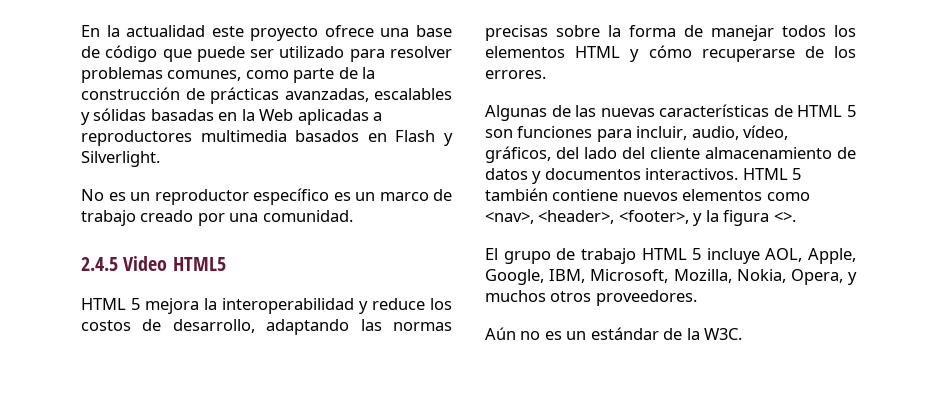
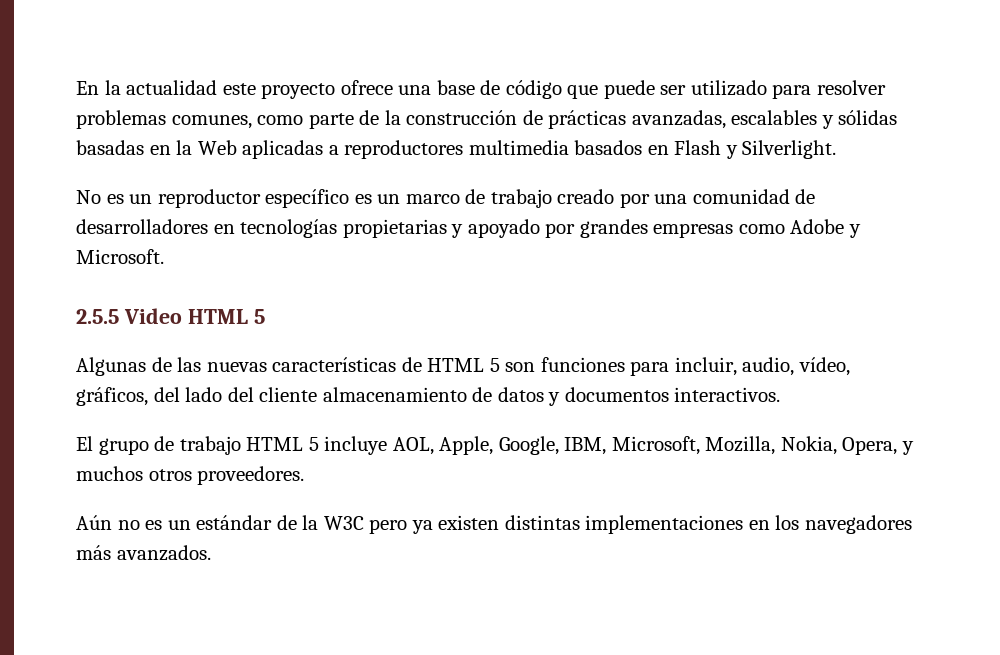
[262,210,353,222] [81,256,226,271] [81,298,452,314] [81,319,452,335] [485,25,856,41] [485,45,856,62] [485,70,546,79] comunidad. // 2.4.5 Video HTML5 // HTML 5 mejora la interoperabilidad y reduce los costos de desarrollo, adaptando las normas precisas sobre la forma de manejar todos los elementos HTML y cómo recuperarse de los errores. -> [692,189,816,204] [76,219,861,238] [76,249,164,264] [76,308,265,324] comunidad de desarrolladores en tecnologías propietarias y apoyado por grandes empresas como Adobe y Microsoft. // 2.5.5 Video HTML 5
[742,168,802,180] [485,188,810,201] [485,210,796,226] HTML 5 también contiene nuevos elementos como <nav>, <header>, <footer>, y la figura <>. -> (781, 394) none
[704,328,743,340] W3C. -> [323,515,913,534] [76,545,211,561] W3C pero ya existen distintas implementaciones en los navegadores más avanzados.

